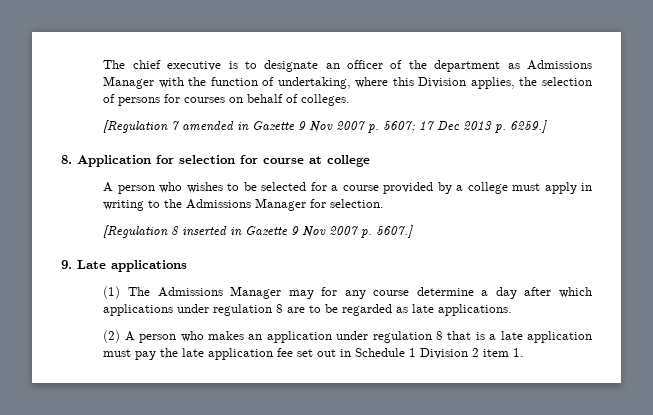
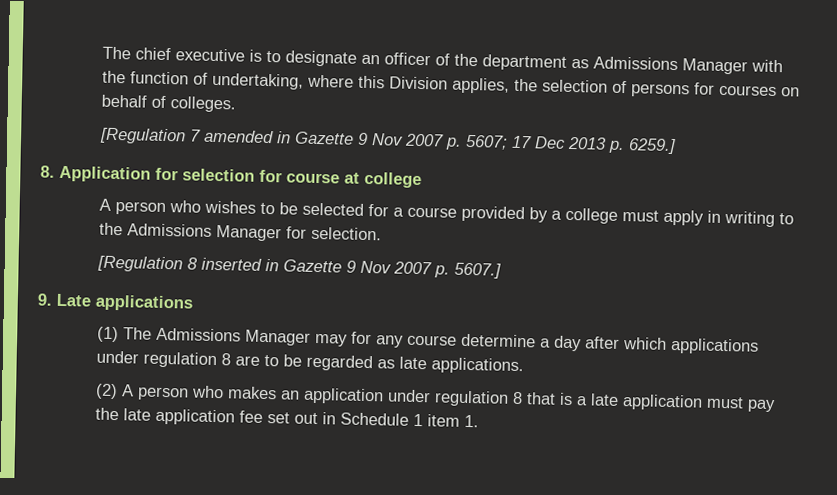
[420,348,480,359] Division 2 -> (423, 420) none

